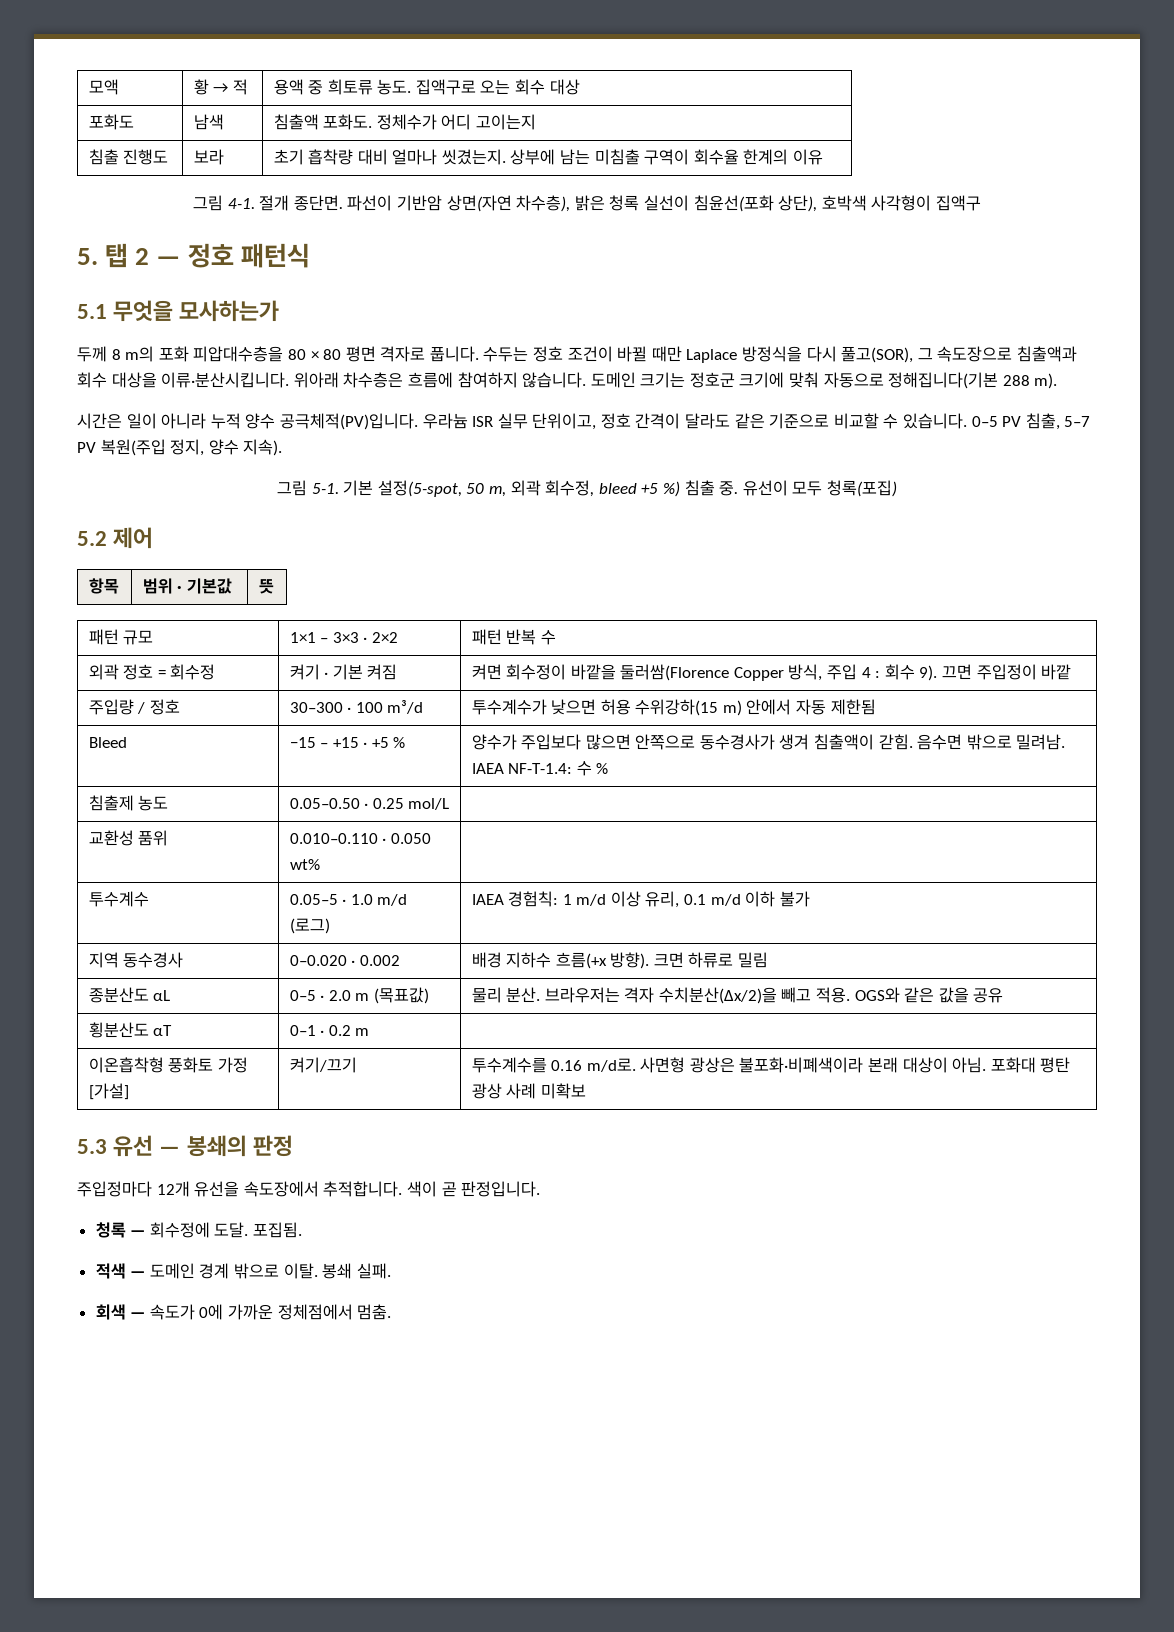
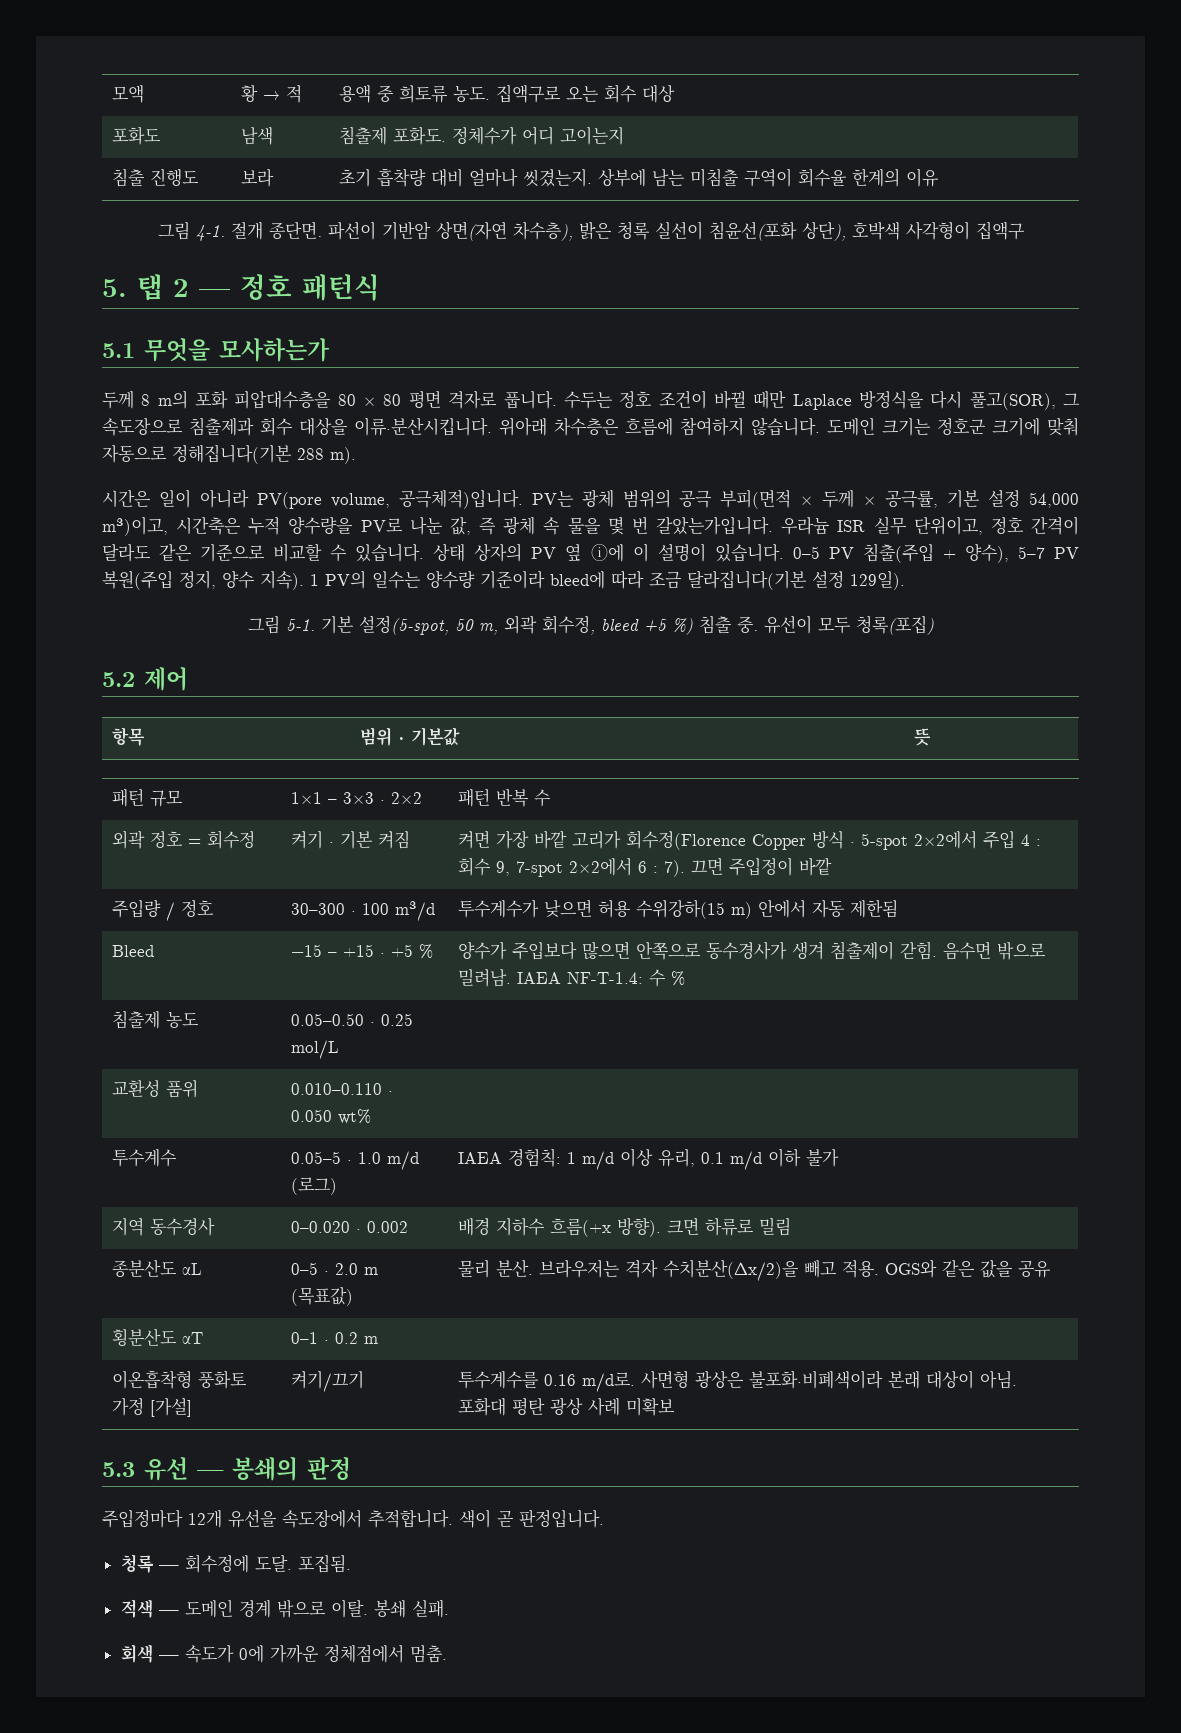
[273,114,319,130] 침출액 -> [338,126,387,145] 침출제
[1016,346,1077,362] 침출액과 -> [189,417,254,436] 침출제과
[210,413,418,430] 누적 양수 공극체적(PV)입니다. -> [256,489,1080,509] [102,516,774,536] PV(pore volume, 공극체적)입니다. PV는 광체 범위의 공극 부피(면적 × 두께 × 공극률, 기본 설정 54,000 m³)이고, 시간축은 누적 양수량을 PV로 나눈 값, 즉 광체 속 물을 몇 번 갈았는가입니다.
[971,413,1060,430] 0–5 PV 침출, -> [433,543,1009,563] 상태 상자의 PV 옆 ⓘ에 이 설명이 있습니다. 0–5 PV 침출(주입 + 양수),
(283, 447) none -> [310,570,905,590] 1 PV의 일수는 양수량 기준이라 bleed에 따라 조금 달라집니다(기본 설정 129일).
[506,664,938,681] 회수정이 바깥을 둘러쌈(Florence Copper 방식, 주입 4 : 회수 9). -> [495,830,1041,850] [457,857,685,877] 가장 바깥 고리가 회수정(Florence Copper 방식 · 5-spot 2×2에서 주입 4 : 회수 9, 7-spot 2×2에서 6 : 7).
[814,734,875,750] 침출액이 -> [829,941,894,960] 침출제이

